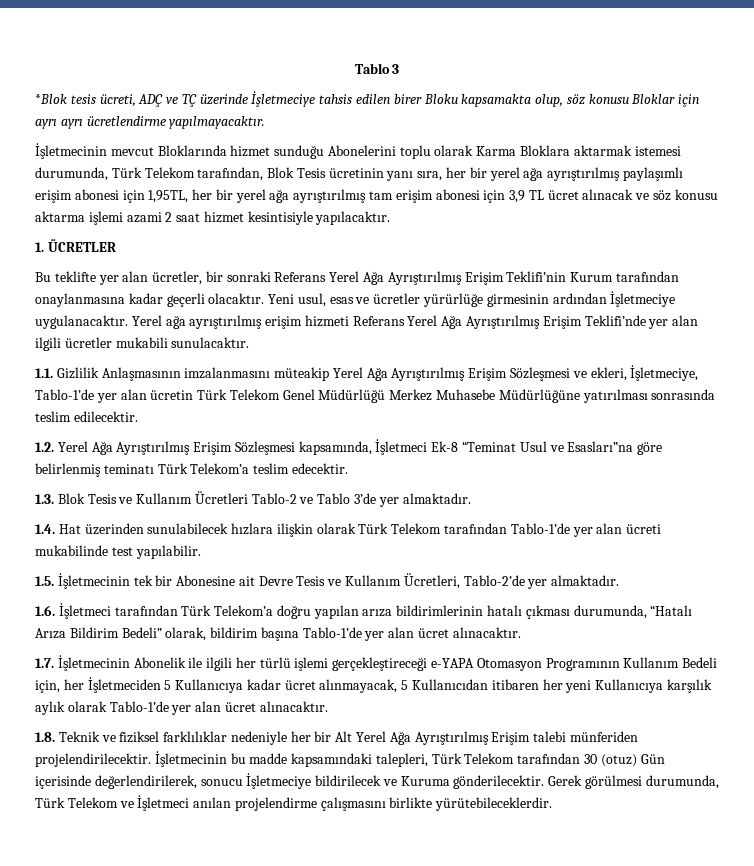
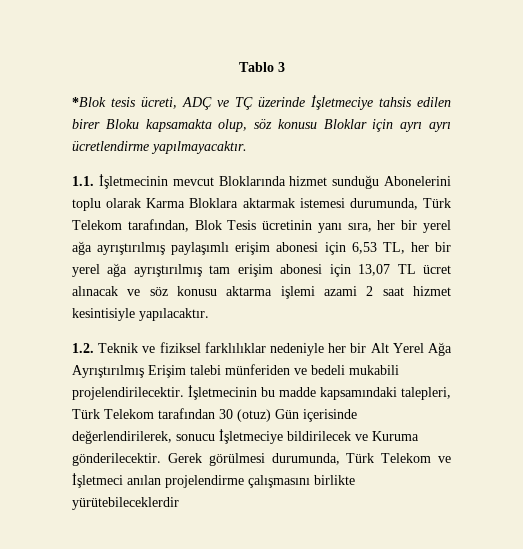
(266, 122) none -> [72,176,94,186] 1.1.
[148,190,189,203] 1,95TL, -> [351,242,405,254] 6,53 TL,
[509,190,526,203] 3,9 -> [358,264,391,276] 13,07
[35,239,116,252] [35,271,679,285] [35,291,676,307] [35,315,699,329] [35,337,250,351] [35,365,699,381] [35,389,716,403] [35,411,138,422] [35,439,663,455] [35,463,348,477] [35,491,471,507] [35,523,662,537] [35,545,201,559] [35,573,620,589] [35,603,693,619] [35,627,521,641] [35,655,718,671] [35,677,712,693] [35,701,328,715] [35,732,55,742] 1. ÜCRETLER // Bu teklifte yer alan ücretler, bir sonraki Referans Yerel Ağa Ayrıştırılmış Erişim Teklifi’nin Kurum tarafından onaylanmasına kadar geçerli olacaktır. Yeni usul, esas ve ücretler yürürlüğe girmesinin ardından İşletmeciye uygulanacaktır. Yerel ağa ayrıştırılmış erişim hizmeti Referans Yerel Ağa Ayrıştırılmış Erişim Teklifi’nde yer alan ilgili ücretler mukabili sunulacaktır. // 1.1. Gizlilik Anlaşmasının imzalanmasını müteakip Yerel Ağa Ayrıştırılmış Erişim Sözleşmesi ve ekleri, İşletmeciye, Tablo-1’de yer alan ücretin Türk Telekom Genel Müdürlüğü Merkez Muhasebe Müdürlüğüne yatırılması sonrasında teslim edilecektir. // 1.2. Yerel Ağa Ayrıştırılmış Erişim Sözleşmesi kapsamında, İşletmeci Ek-8 “Teminat Usul ve Esasları”na göre belirlenmiş teminatı Türk Telekom’a teslim edecektir. // 1.3. Blok Tesis ve Kullanım Ücretleri Tablo-2 ve Tablo 3’de yer almaktadır. // 1.4. Hat üzerinden sunulabilecek hızlara ilişkin olarak Türk Telekom tarafından Tablo-1’de yer alan ücreti mukabilinde test yapılabilir. // 1.5. İşletmecinin tek bir Abonesine ait Devre Tesis ve Kullanım Ücretleri, Tablo-2’de yer almaktadır. // 1.6. İşletmeci tarafından Türk Telekom’a doğru yapılan arıza bildirimlerinin hatalı çıkması durumunda, “Hatalı Arıza Bildirim Bedeli” olarak, bildirim başına Tablo-1’de yer alan ücret alınacaktır. // 1.7. İşletmecinin Abonelik ile ilgili her türlü işlemi gerçekleştireceği e-YAPA Otomasyon Programının Kullanım Bedeli için, her İşletmeciden 5 Kullanıcıya kadar ücret alınmayacak, 5 Kullanıcıdan itibaren her yeni Kullanıcıya karşılık aylık olarak Tablo-1’de yer alan ücret alınacaktır. // 1.8. -> [72,343,94,353] 1.2.
(638, 736) none -> [294,365,399,375] ve bedeli mukabili
[435,797,553,811] yürütebileceklerdir. -> [72,497,179,510] yürütebileceklerdir

